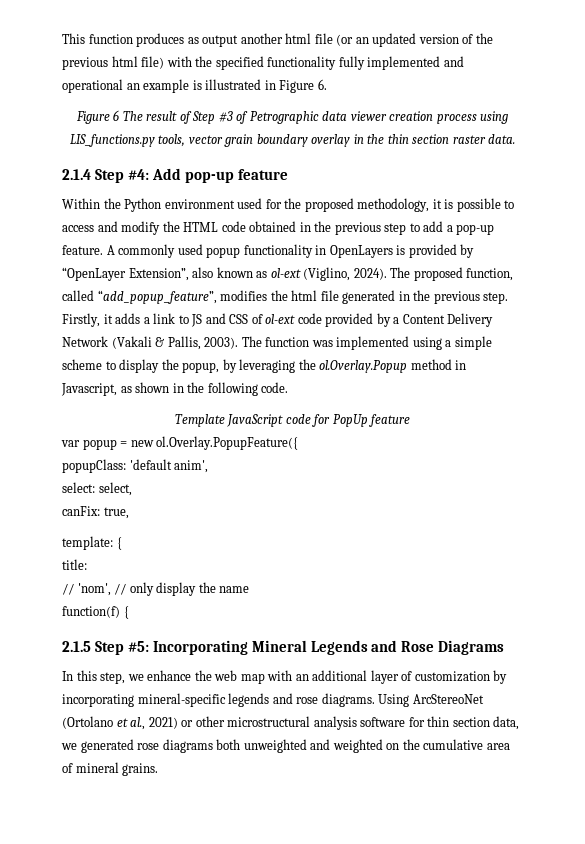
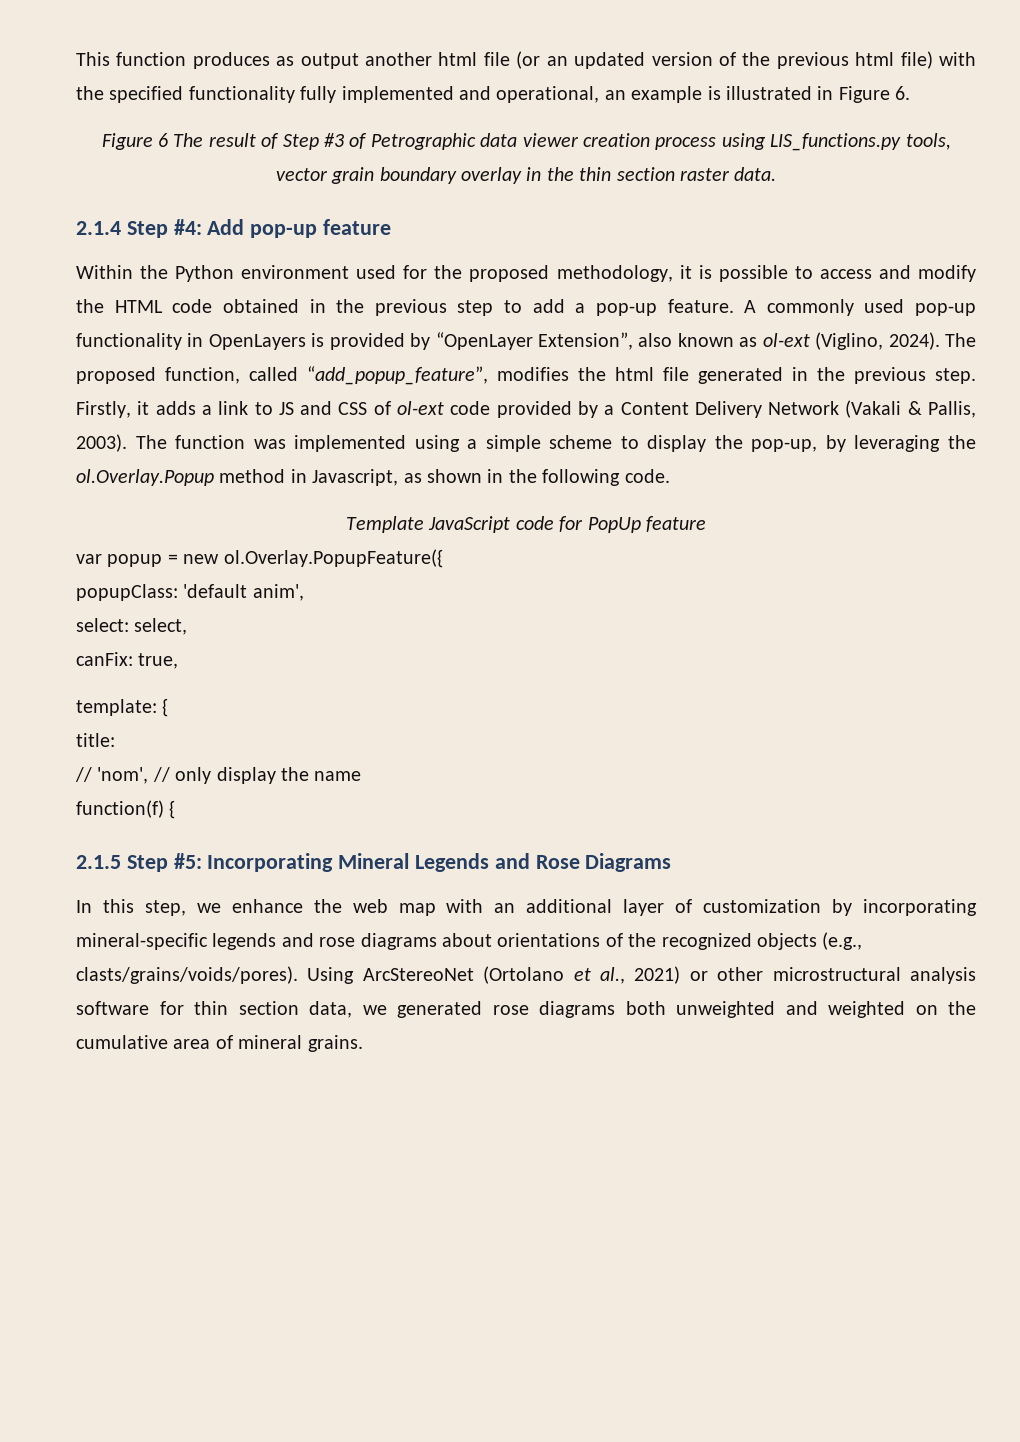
[62,79,123,93] operational -> [496,86,600,103] operational,
[206,247,241,258] popup -> [915,303,976,316] pop-up
[182,362,220,373] popup, -> [751,439,818,452] pop-up,
[321,693,375,707] diagrams. -> [360,932,863,950] [76,966,298,984] diagrams about orientations of the recognized objects (e.g., clasts/grains/voids/pores).

